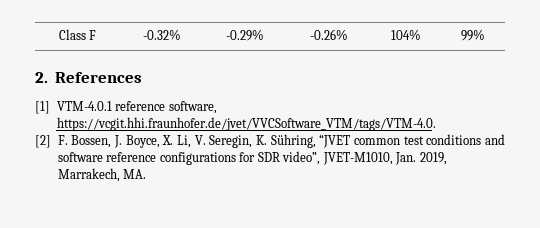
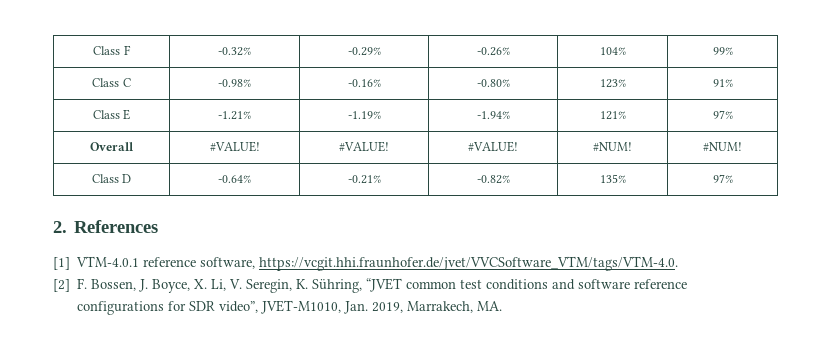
(485, 35) none -> [92,78,131,87] [218,79,251,87] [347,79,381,87] [476,79,510,87] [599,79,626,88] [712,79,733,87] [92,109,131,120] [218,111,251,120] [347,111,381,119] [476,111,510,119] [599,111,626,120] [712,110,733,119] [90,142,134,151] [209,141,260,152] [339,141,389,152] [468,141,518,152] [593,142,632,152] [703,142,742,152] [91,174,132,183] [218,175,251,183] [347,175,381,184] [476,175,510,184] [599,174,626,183] [712,174,733,183] // Class C | -0.98% | -0.16% | -0.80% | 123% | 91% // Class E | -1.21% | -1.19% | -1.94% | 121% | 97% // Overall | #VALUE! | #VALUE! | #VALUE! | #NUM! | #NUM! // Class D | -0.64% | -0.21% | -0.82% | 135% | 97%

